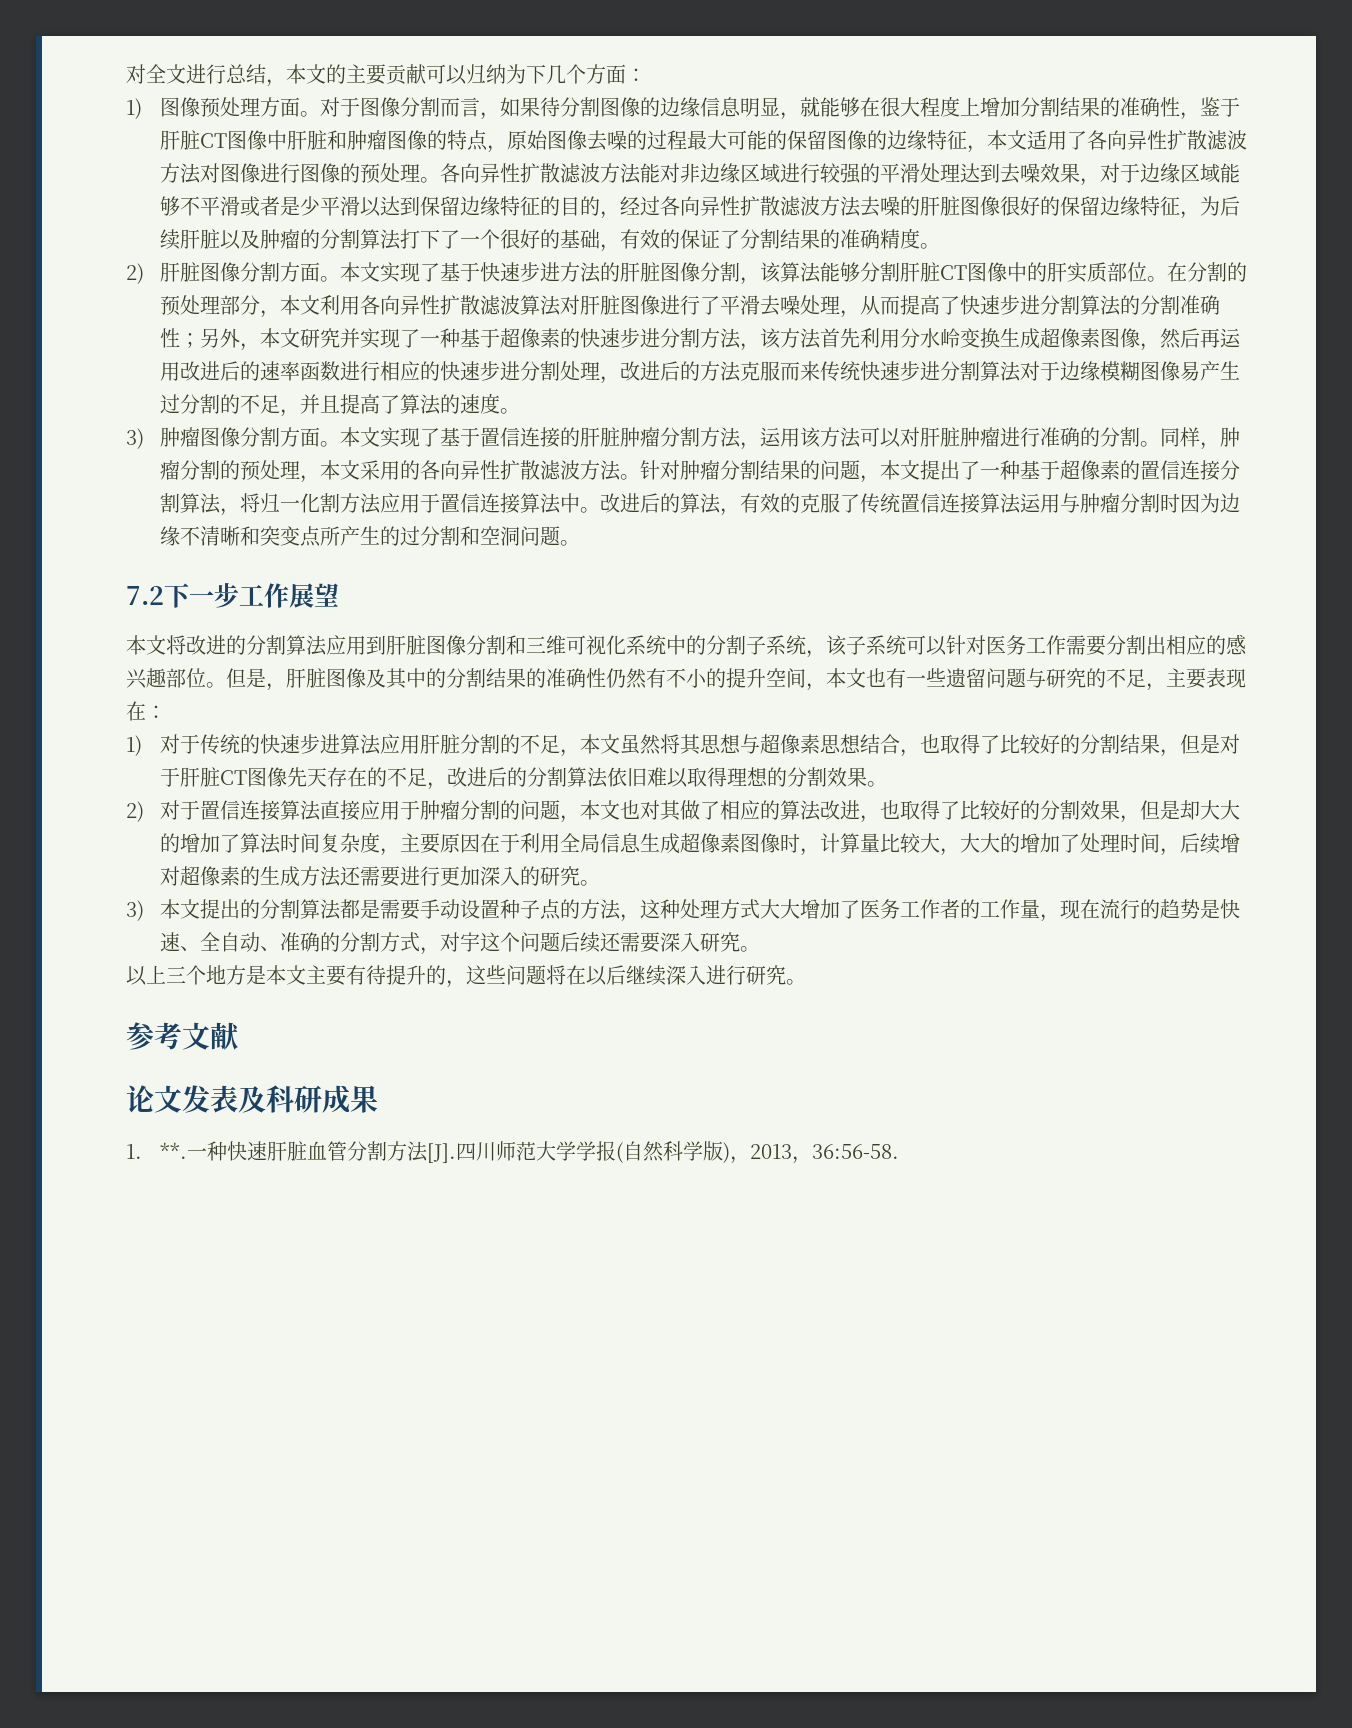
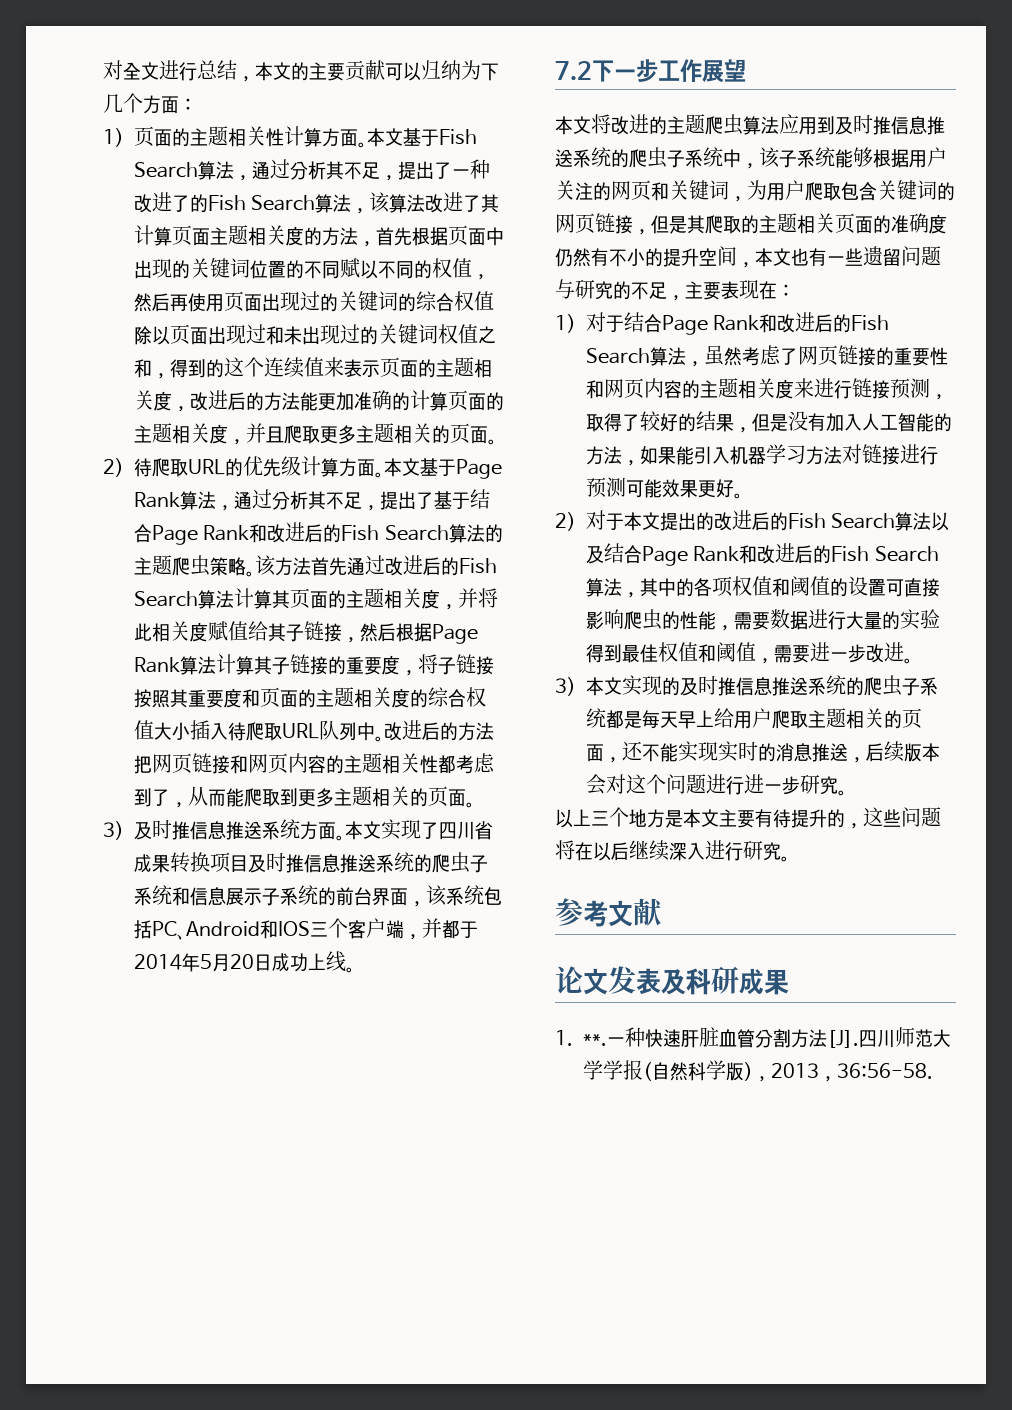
[159,96,1240,120] [159,130,1247,153] [159,163,1240,186] [159,196,1240,219] [159,228,940,252] [126,262,1247,285] [159,295,1220,318] [159,328,1241,351] [159,361,1240,384] [159,393,520,417] [126,427,1240,450] [159,460,1240,483] [159,493,1240,516] [159,526,560,547] 图像预处理方面。对于图像分割而言，如果待分割图像的边缘信息明显，就能够在很大程度上增加分割结果的准确性，鉴于肝脏CT图像中肝脏和肿瘤图像的特点，原始图像去噪的过程最大可能的保留图像的边缘特征，本文适用了各向异性扩散滤波方法对图像进行图像的预处理。各向异性扩散滤波方法能对非边缘区域进行较强的平滑处理达到去噪效果，对于边缘区域能够不平滑或者是少平滑以达到保留边缘特征的目的，经过各向异性扩散滤波方法去噪的肝脏图像很好的保留边缘特征，为后续肝脏以及肿瘤的分割算法打下了一个很好的基础，有效的保证了分割结果的准确精度。 // 2)肝脏图像分割方面。本文实现了基于快速步进方法的肝脏图像分割，该算法能够分割肝脏CT图像中的肝实质部位。在分割的预处理部分，本文利用各向异性扩散滤波算法对肝脏图像进行了平滑去噪处理，从而提高了快速步进分割算法的分割准确性；另外，本文研究并实现了一种基于超像素的快速步进分割方法，该方法首先利用分水岭变换生成超像素图像，然后再运用改进后的速率函数进行相应的快速步进分割处理，改进后的方法克服而来传统快速步进分割算法对于边缘模糊图像易产生过分割的不足，并且提高了算法的速度。 // 3)肿瘤图像分割方面。本文实现了基于置信连接的肝脏肿瘤分割方法，运用该方法可以对肝脏肿瘤进行准确的分割。同样，肿瘤分割的预处理，本文采用的各向异性扩散滤波方法。针对肿瘤分割结果的问题，本文提出了一种基于超像素的置信连接分割算法，将归一化割方法应用于置信连接算法中。改进后的算法，有效的克服了传统置信连接算法运用与肿瘤分割时因为边缘不清晰和突变点所产生的过分割和空洞问题 -> [134,126,477,148] [134,159,490,181] [134,192,500,214] [134,225,504,247] [134,258,490,280] [134,291,494,312] [134,324,496,345] [134,357,492,379] [134,390,504,412] [134,423,497,445] [103,456,502,479] [134,489,490,511] [134,522,503,545] [134,555,497,577] [134,588,498,610] [134,621,478,644] [134,654,494,676] [134,687,486,708] [134,720,494,742] [134,753,495,774] [134,786,475,808] [103,819,493,841] [134,852,488,873] [134,885,502,907] [134,918,478,940] [134,951,346,972] 页面的主题相关性计算方面。本文基于Fish Search算法，通过分析其不足，提出了一种改进了的Fish Search算法，该算法改进了其计算页面主题相关度的方法，首先根据页面中出现的关键词位置的不同赋以不同的权值，然后再使用页面出现过的关键词的综合权值除以页面出现过和未出现过的关键词权值之和，得到的这个连续值来表示页面的主题相关度，改进后的方法能更加准确的计算页面的主题相关度，并且爬取更多主题相关的页面。 // 2)待爬取URL的优先级计算方面。本文基于Page Rank算法，通过分析其不足，提出了基于结合Page Rank和改进后的Fish Search算法的主题爬虫策略。该方法首先通过改进后的Fish Search算法计算其页面的主题相关度，并将此相关度赋值给其子链接，然后根据Page Rank算法计算其子链接的重要度，将子链接按照其重要度和页面的主题相关度的综合权值大小插入待爬取URL队列中。改进后的方法把网页链接和网页内容的主题相关性都考虑到了，从而能爬取到更多主题相关的页面。 // 3)及时推信息推送系统方面。本文实现了四川省成果转换项目及时推信息推送系统的爬虫子系统和信息展示子系统的前台界面，该系统包括PC、Android和IOS三个客户端，并都于2014年5月20日成功上线
[246,635,286,655] 分割 -> [667,114,743,135] 主题爬虫
[386,634,1247,658] [126,668,606,691] 肝脏图像分割和三维可视化系统中的分割子系统，该子系统可以针对医务工作需要分割出相应的感兴趣部位。但是，肝脏图像及其中的分割结果的准确性 -> [835,114,945,135] [555,147,947,169] [555,180,955,202] [555,213,947,235] 及时推信息推送系统的爬虫子系统中，该子系统能够根据用户关注的网页和关键词，为用户爬取包含关键词的网页链接，但是其爬取的主题相关页面的准确度
[199,734,1240,757] [159,767,887,790] [126,800,1240,823] [159,832,1240,856] [159,866,600,887] [126,899,1240,922] [159,932,700,955] 传统的快速步进算法应用肝脏分割的不足，本文虽然将其思想与超像素思想结合，也取得了比较好的分割结果，但是对于肝脏CT图像先天存在的不足，改进后的分割算法依旧难以取得理想的分割效果。 // 2)对于置信连接算法直接应用于肿瘤分割的问题，本文也对其做了相应的算法改进，也取得了比较好的分割效果，但是却大大的增加了算法时间复杂度，主要原因在于利用全局信息生成超像素图像时，计算量比较大，大大的增加了处理时间，后续增对超像素的生成方法还需要进行更加深入的研究。 // 3)本文提出的分割算法都是需要手动设置种子点的方法，这种处理方式大大增加了医务工作者的工作量，现在流行的趋势是快速、全自动、准确的分割方式，对宇这个问题后续还需要深入 -> [624,312,890,335] [586,345,948,367] [586,378,948,400] [586,411,952,433] [586,444,938,466] [586,477,743,499] [555,510,950,531] [586,543,939,566] [586,576,940,598] [586,609,940,631] [586,642,913,664] [555,675,938,696] [586,708,922,729] [586,741,940,763] [586,774,800,795] 结合Page Rank和改进后的Fish Search算法，虽然考虑了网页链接的重要性和网页内容的主题相关度来进行链接预测，取得了较好的结果，但是没有加入人工智能的方法，如果能引入机器学习方法对链接进行预测可能效果更好。 // 2)对于本文提出的改进后的Fish Search算法以及结合Page Rank和改进后的Fish Search算法，其中的各项权值和阈值的设置可直接影响爬虫的性能，需要数据进行大量的实验得到最佳权值和阈值，需要进一步改进。 // 3)本文实现的及时推信息推送系统的爬虫子系统都是每天早上给用户爬取主题相关的页面，还不能实现实时的消息推送，后续版本会对这个问题进行进一步

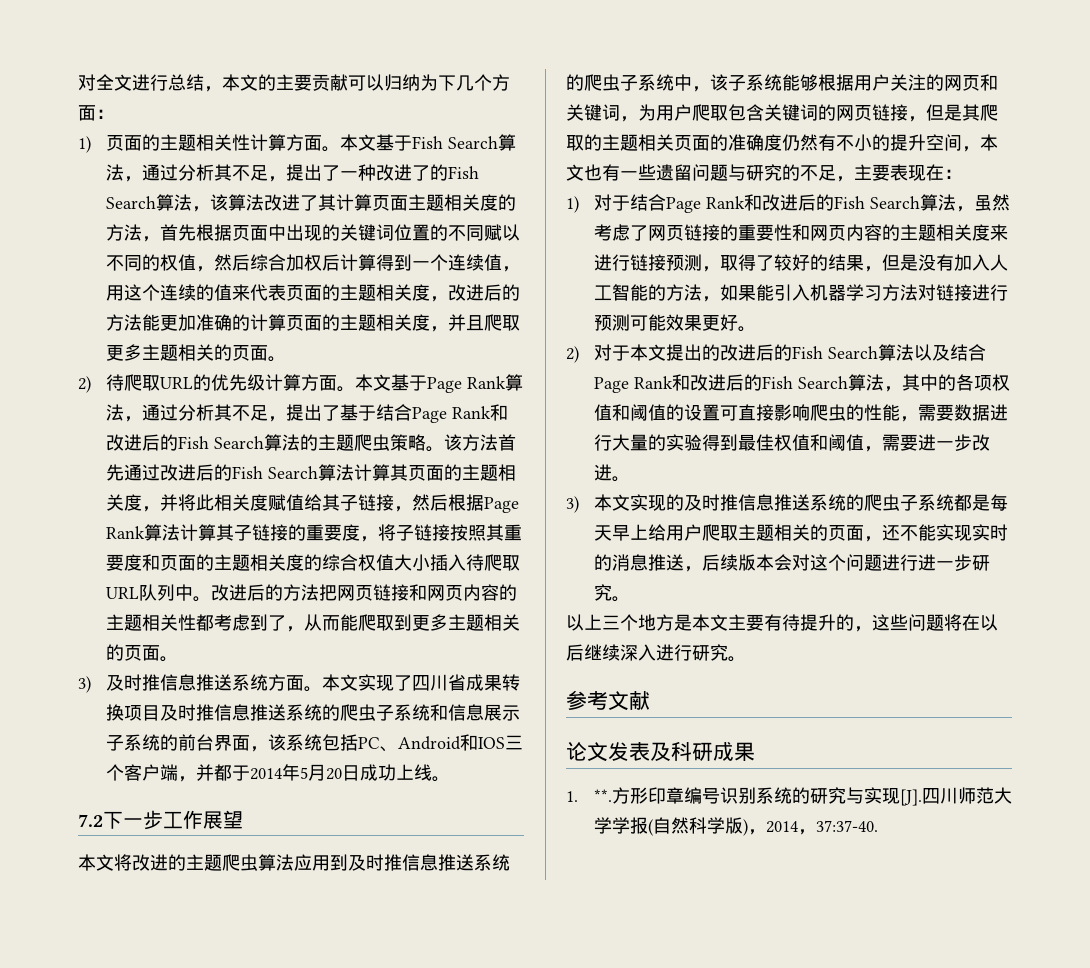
[170,291,494,312] [134,324,496,345] [134,357,380,379] 再使用页面出现过的关键词的综合权值除以页面出现过和未出现过的关键词权值之和，得到的这个连续值来表示 -> [249,254,520,272] [105,284,286,301] 综合加权后计算得到一个连续值，用这个连续的值来代表
[607,1027,827,1048] 一种快速肝脏血管分割方法 -> [611,787,900,804] 方形印章编号识别系统的研究与实现
[771,1063,933,1082] 2013，36:56-58. -> [765,820,878,835] 2014，37:37-40.

